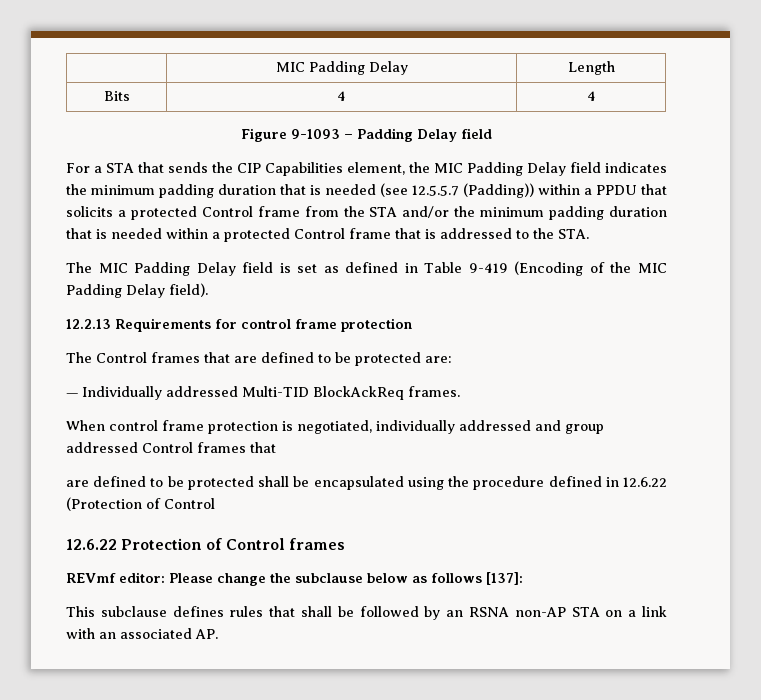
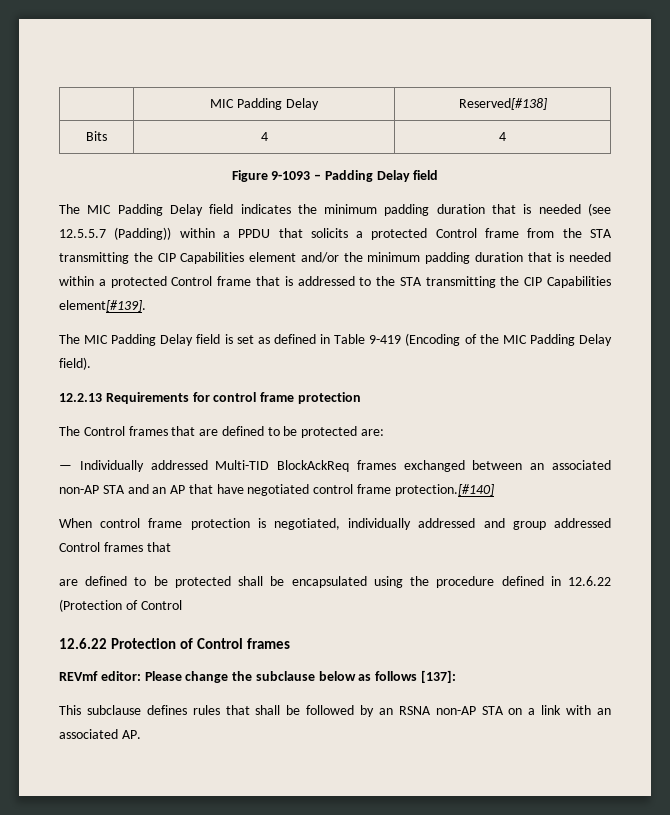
[567,61,615,75] Length -> [458,98,547,110] Reserved[#138]
[66,162,430,176] For a STA that sends the CIP Capabilities element, the -> [59,204,80,214] The
(398, 212) none -> [59,252,296,264] transmitting the CIP Capabilities element
[558,229,589,239] STA. -> [399,276,611,288] [59,300,146,312] STA transmitting the CIP Capabilities element[#139].
[408,386,460,397] frames. -> [356,460,611,472] [59,484,494,496] frames exchanged between an associated non-AP STA and an AP that have negotiated control frame protection.[#140]

